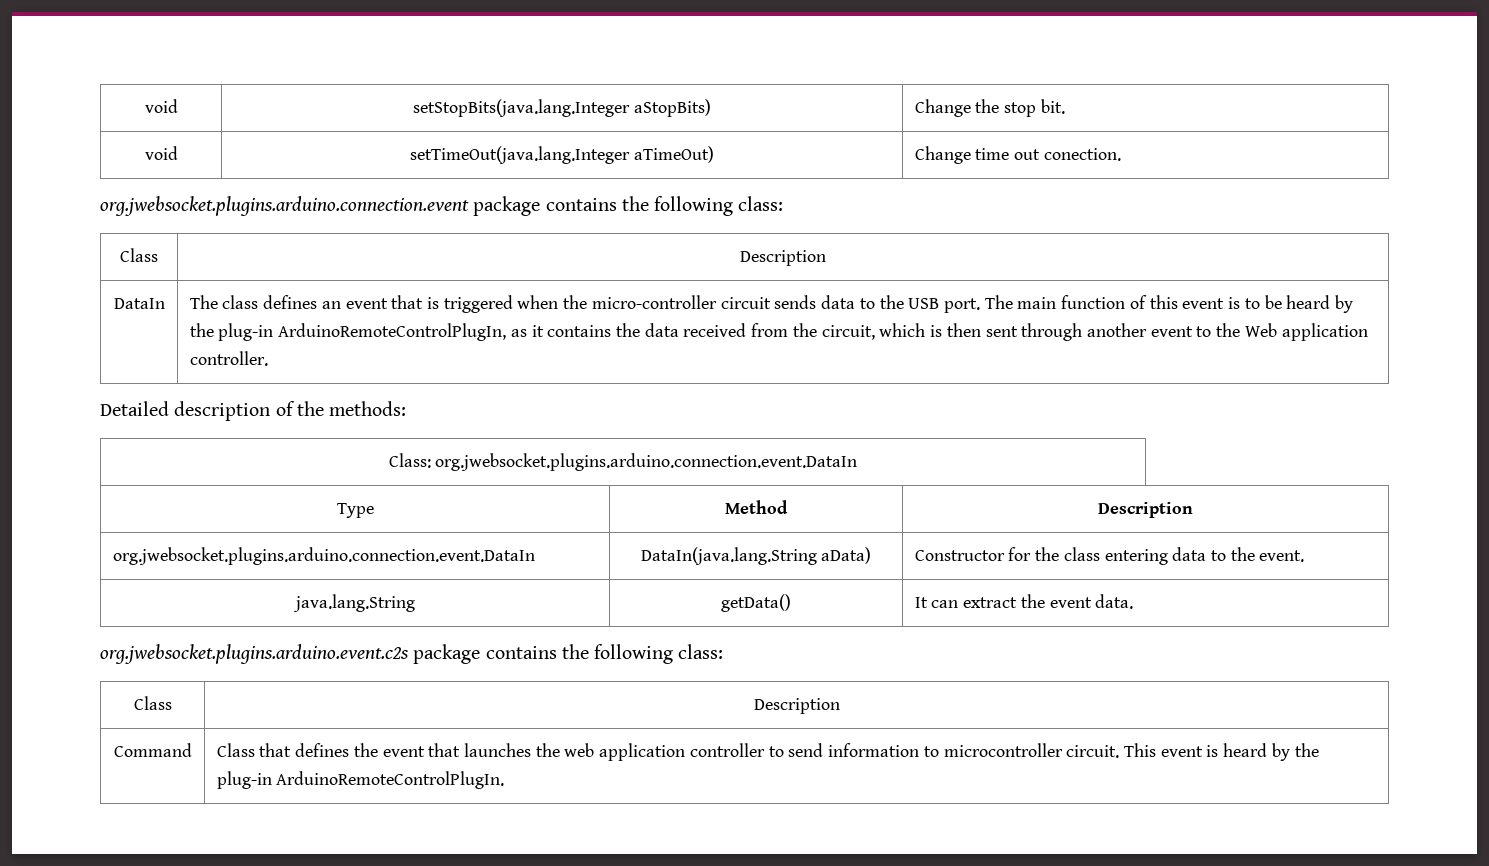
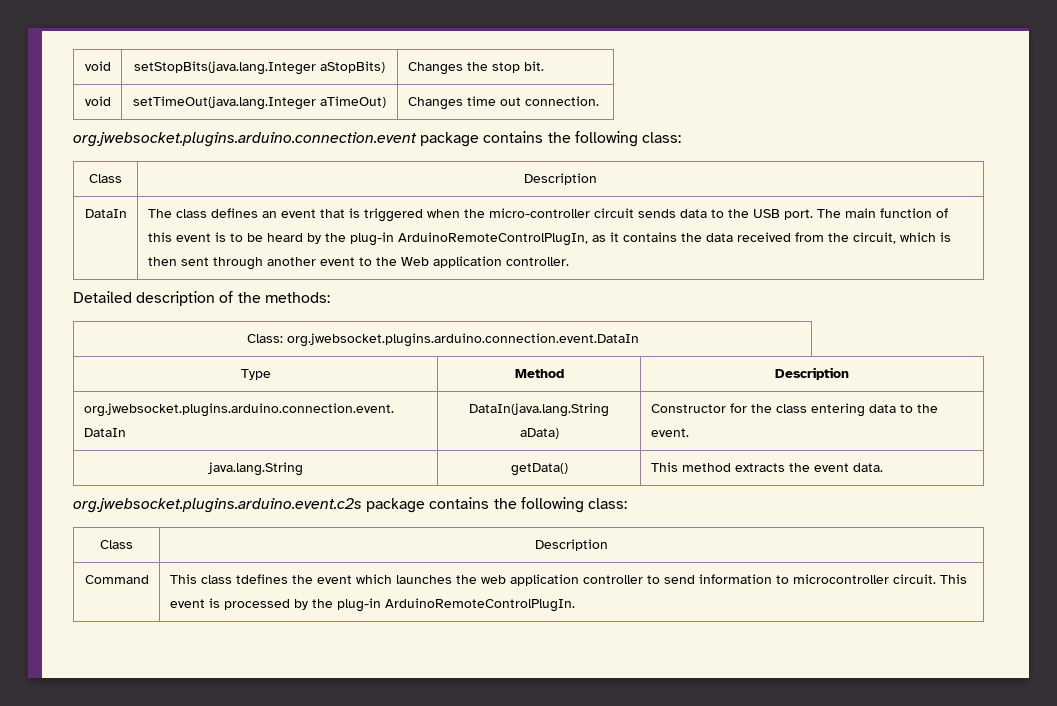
[914,99,971,117] Change -> [407,62,463,75] Changes
[914,146,971,164] Change -> [407,97,463,110] Changes
[1043,148,1121,161] conection. -> [524,96,599,106] connection.
[914,597,1018,608] It can extract -> [650,462,785,472] This method extracts
[216,743,461,757] Class that defines the event that -> [169,574,392,584] This class tdefines the event which
[1223,743,1268,757] heard -> [223,599,290,610] processed

